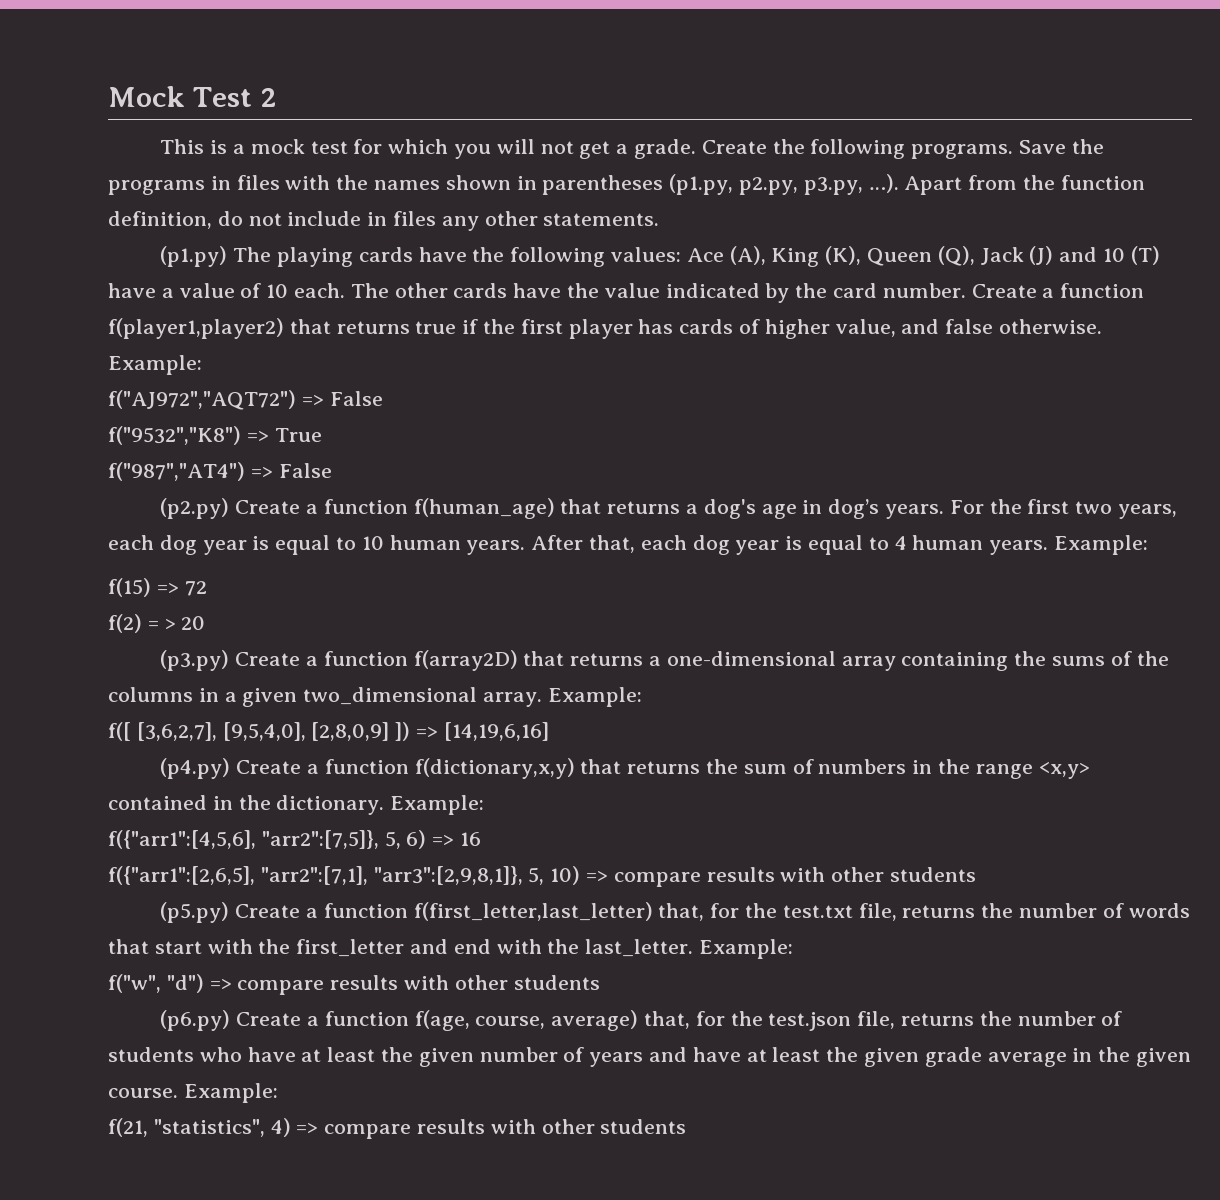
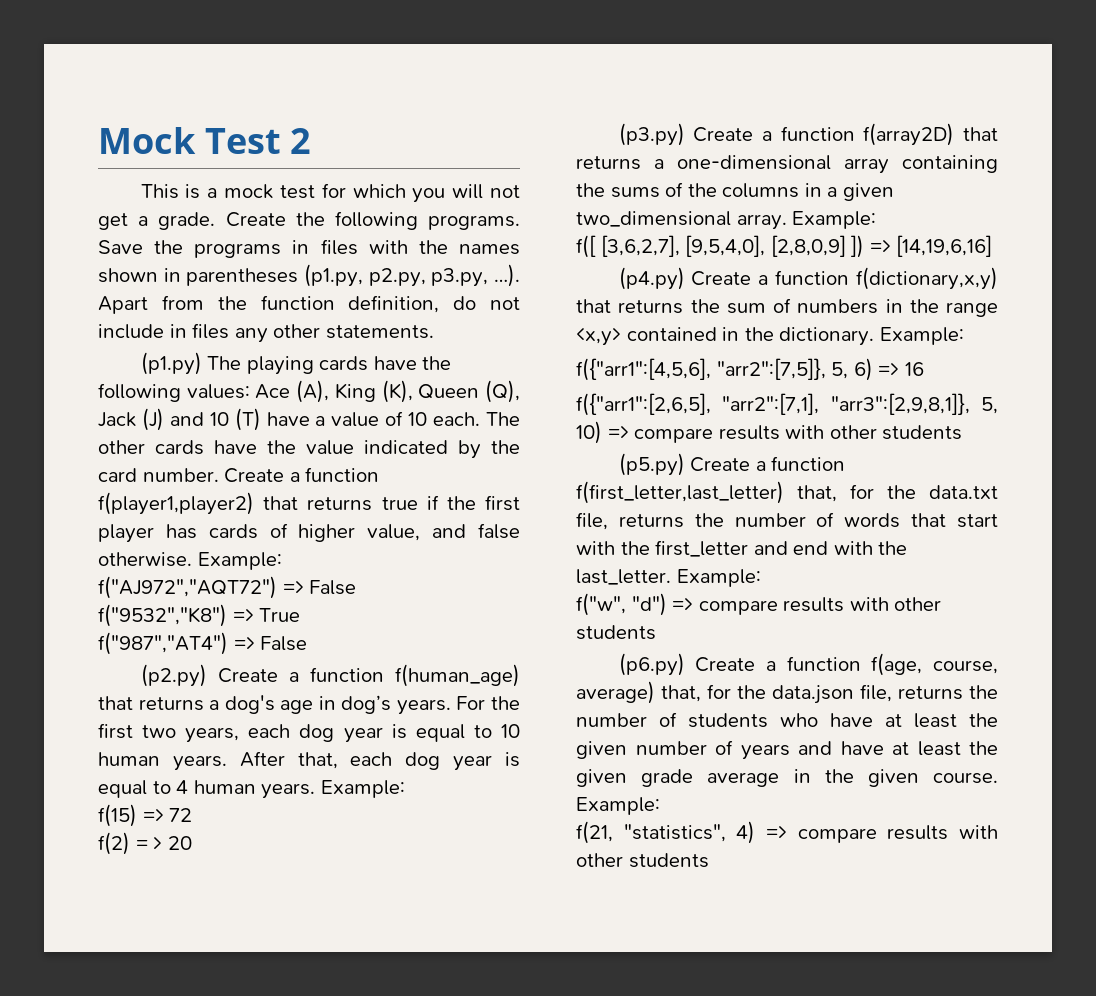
[782,905,853,918] test.txt -> [929,485,998,499] data.txt
[768,1012,852,1031] test.json -> [772,685,854,704] data.json

